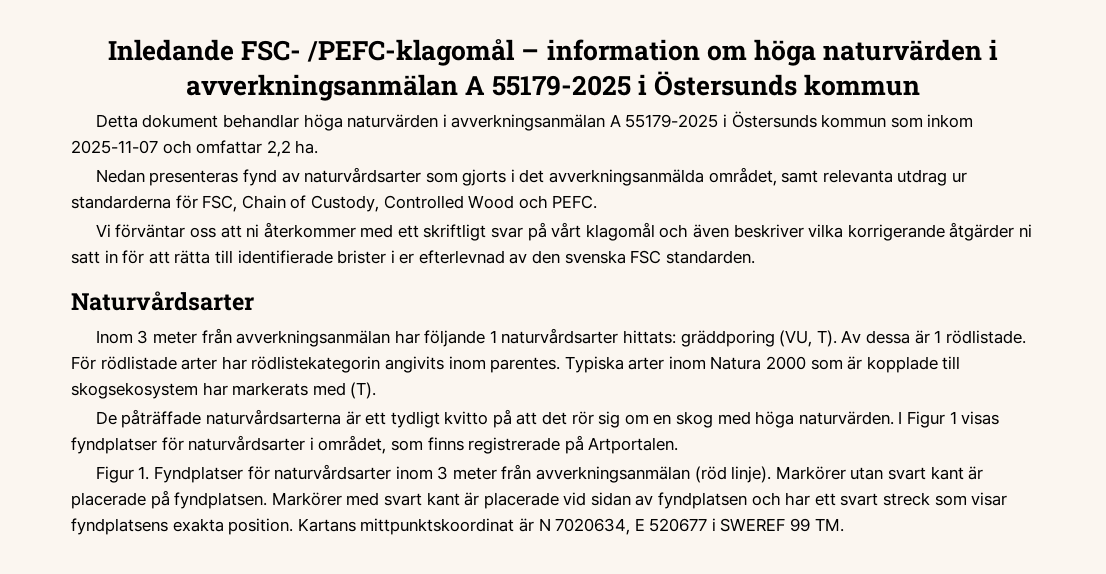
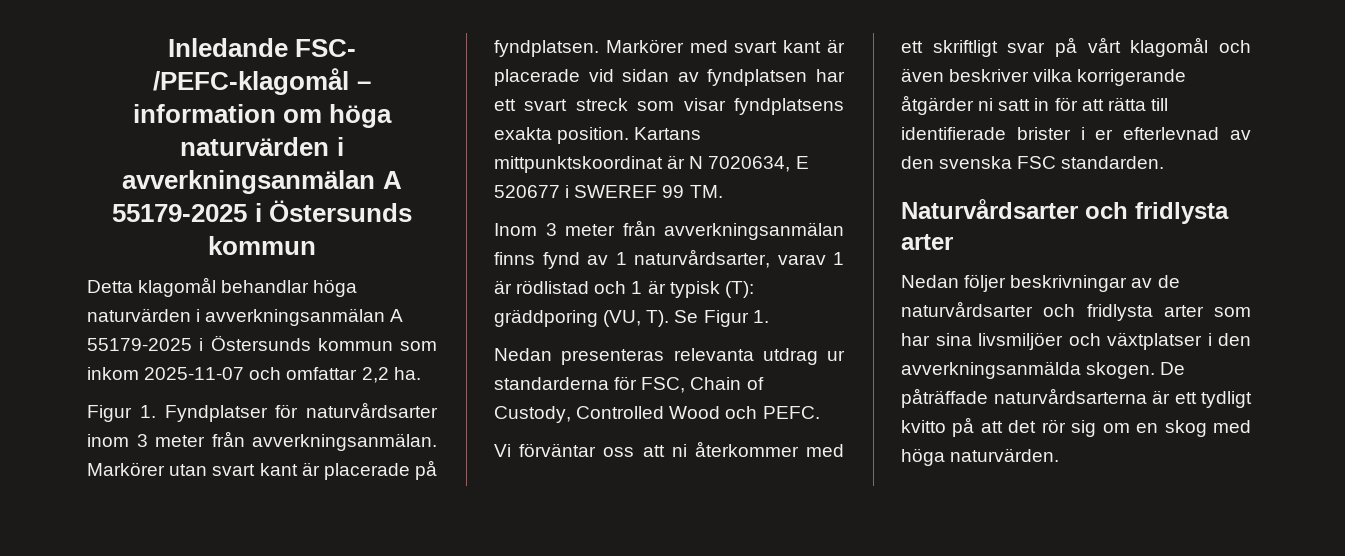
[142,114,219,128] dokument -> [138,277,217,297] klagomål
[95,167,819,186] Nedan presenteras fynd av naturvårdsarter som gjorts i det avverkningsanmälda området, samt -> [87,402,438,422] [87,431,437,451] [87,460,437,480] [494,39,845,57] [494,69,845,86] [494,98,844,115] [494,127,702,144] [494,155,809,173] [494,185,723,198] [494,220,844,240] [494,249,844,269] [494,280,754,298] [494,309,769,327] [494,348,665,365] Figur 1. Fyndplatser för naturvårdsarter inom 3 meter från avverkningsanmälan. Markörer utan svart kant är placerade på fyndplatsen. Markörer med svart kant är placerade vid sidan av fyndplatsen har ett svart streck som visar fyndplatsens exakta position. Kartans mittpunktskoordinat är N 7020634, E 520677 i SWEREF 99 TM. // Inom 3 meter från avverkningsanmälan finns fynd av 1 naturvårdsarter, varav 1 är rödlistad och 1 är typisk (T): gräddporing (VU, T). Se Figur 1. // Nedan presenteras
[95,328,1026,347] [71,356,961,373] [71,382,377,399] // Inom 3 meter från avverkningsanmälan har följande 1 naturvårdsarter hittats: gräddporing (VU, T). Av dessa är 1 rödlistade. För rödlistade arter har rödlistekategorin angivits inom parentes. Typiska arter inom Natura 2000 som är kopplade till skogsekosystem har markerats med (T). // -> [1085,202,1229,224] [901,234,953,250] [901,274,1180,292] [901,301,1251,321] [901,332,1251,350] [901,361,1156,379] och fridlysta arter // Nedan följer beskrivningar av de naturvårdsarter och fridlysta arter som har sina livsmiljöer och växtplatser i den avverkningsanmälda skogen.
[898,411,1000,428] [71,435,679,454] [95,464,984,483] [71,490,1008,509] [71,518,844,535] I Figur 1 visas fyndplatser för naturvårdsarter i området, som finns registrerade på Artportalen. // Figur 1. Fyndplatser för naturvårdsarter inom 3 meter från avverkningsanmälan (röd linje). Markörer utan svart kant är placerade på fyndplatsen. Markörer med svart kant är placerade vid sidan av fyndplatsen och har ett svart streck som visar fyndplatsens exakta position. Kartans mittpunktskoordinat är N 7020634, E 520677 i SWEREF 99 TM. -> (1060, 455) none

